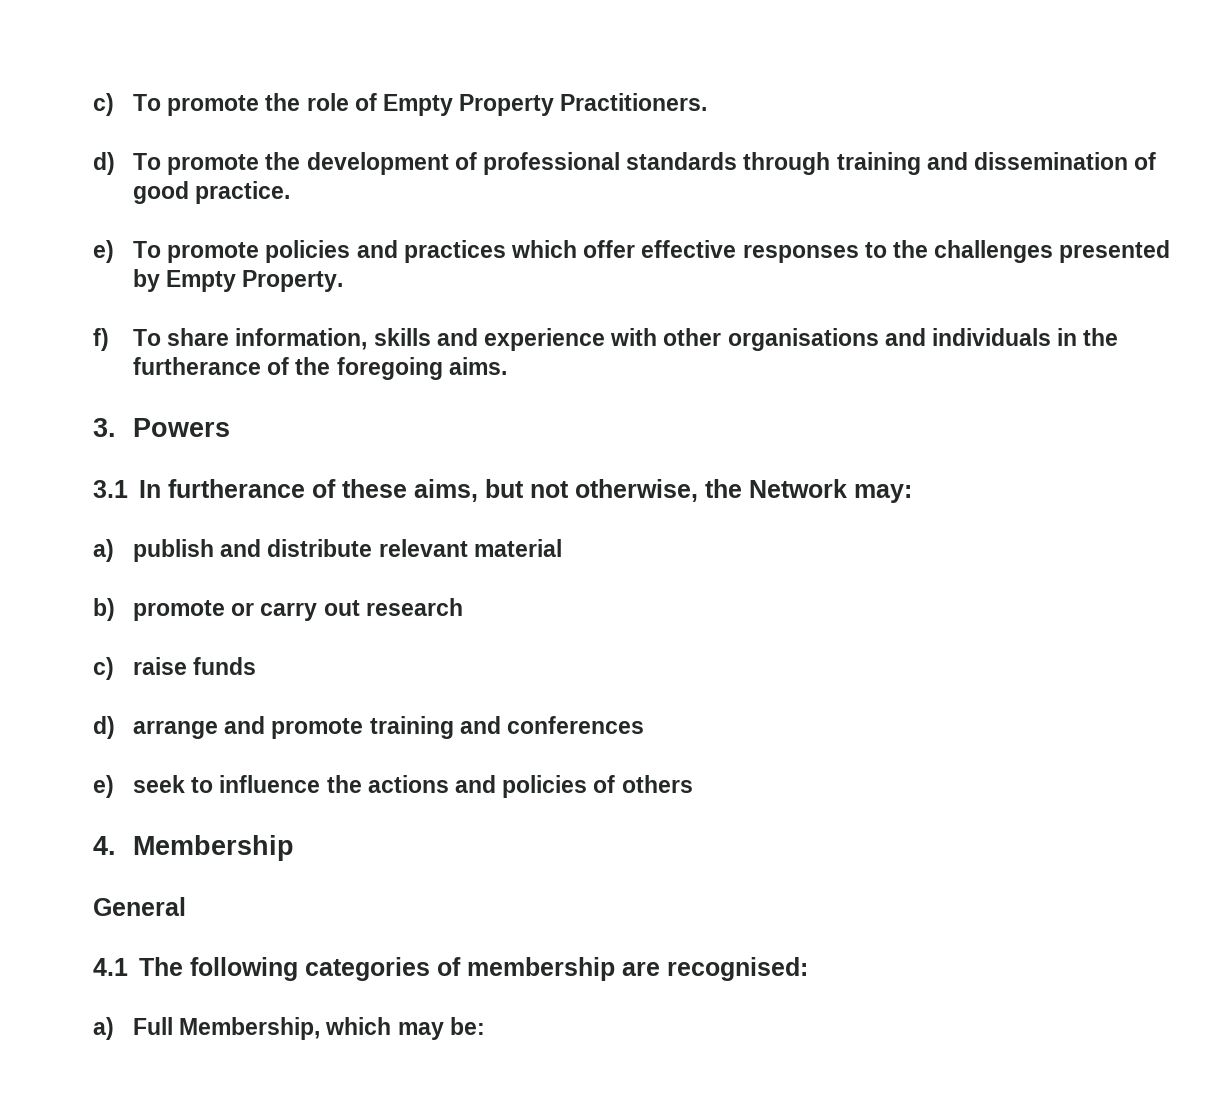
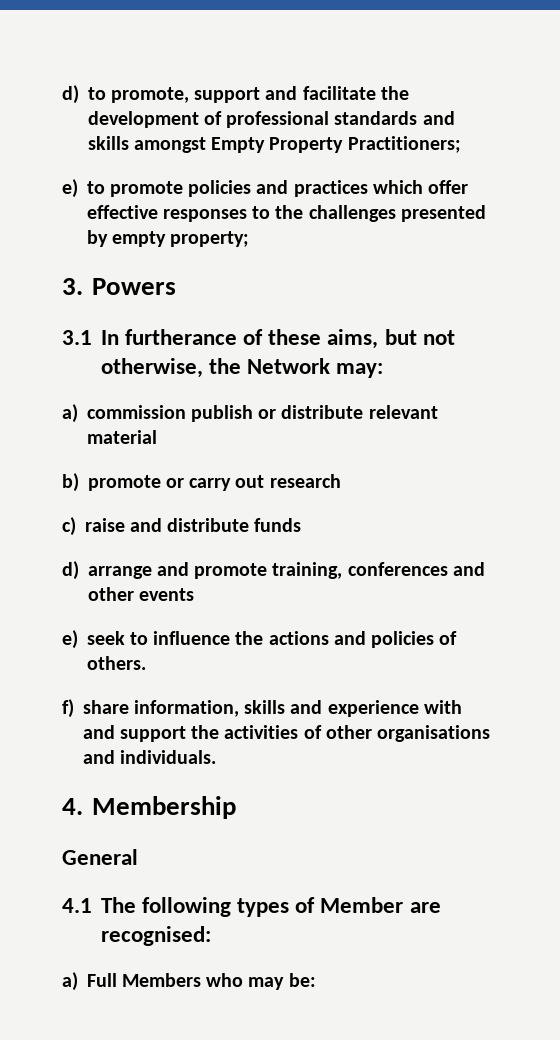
[93,93,708,116] [93,152,260,175] c) To promote the role of Empty Property Practitioners. // d) To promote -> [62,85,376,104] d) to promote, support and facilitate
[743,152,1157,175] [132,181,291,204] [93,240,161,263] through training and dissemination of good practice. // e) To -> [422,111,455,125] [87,136,461,153] [62,179,105,198] and skills amongst Empty Property Practitioners; // e) to
[166,270,344,292] [93,328,1119,351] [132,357,507,380] Empty Property. // f) To share information, skills and experience with other organisations and individuals in the furtherance of the foregoing aims. -> [111,231,250,247] empty property;
[132,539,262,562] publish and -> [86,405,277,422] commission publish or
(187, 666) none -> [129,518,250,532] and distribute
[369,716,644,739] training and conferences -> [272,562,485,579] [87,587,194,601] training, conferences and other events
[621,775,693,793] others -> [86,656,146,670] [62,699,462,718] [82,725,491,742] [82,750,216,764] others. // f) share information, skills and experience with and support the activities of other organisations and individuals.
[304,957,615,981] categories of membership -> [236,897,404,917] types of Member
[179,1017,392,1040] Membership, which -> [121,973,244,987] Members who

